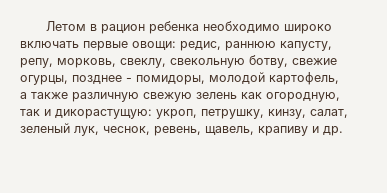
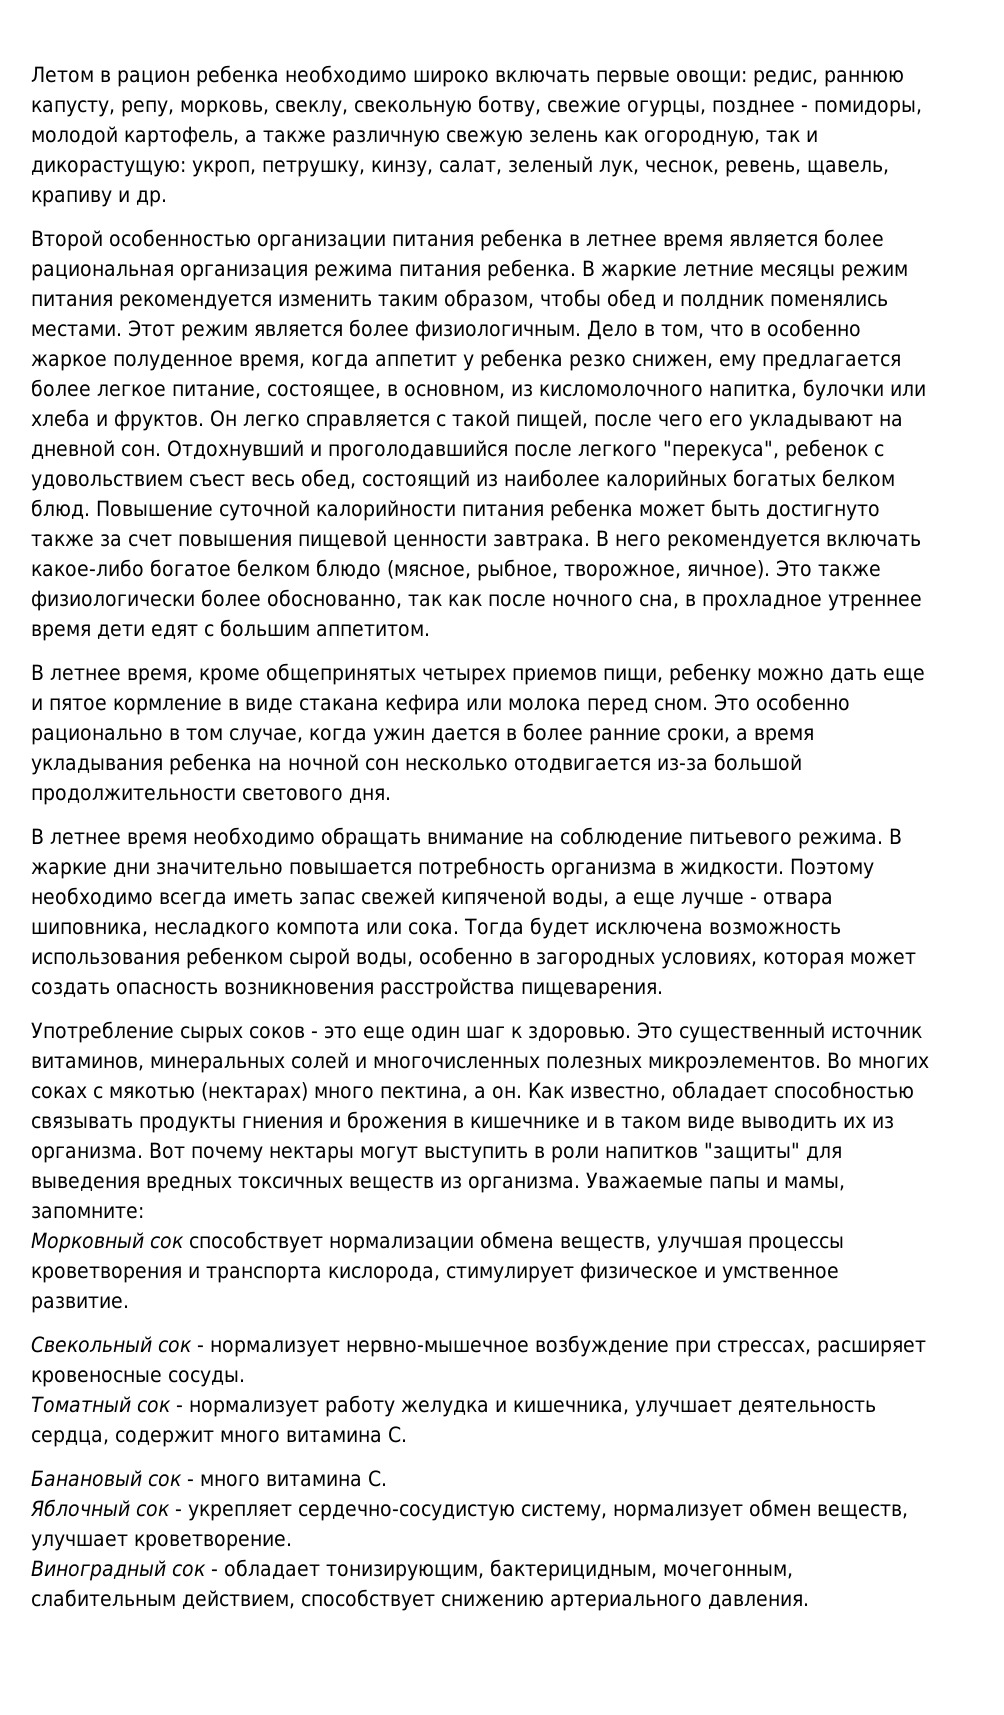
(343, 131) none -> [31,229,884,251] [31,259,908,281] [31,289,888,311] [31,319,861,341] [31,349,901,371] [31,379,926,401] [31,409,903,431] [31,439,884,461] [31,469,895,491] [31,499,880,521] [31,530,921,551] [31,559,881,581] [31,589,922,611] [31,619,430,641] [31,663,925,685] [31,693,850,715] [31,723,814,745] [31,753,802,775] [31,788,391,805] [31,827,902,849] [31,857,874,879] [31,887,833,909] [31,917,841,939] [31,947,916,969] [31,978,663,999] [31,1021,922,1043] [31,1052,929,1073] [31,1081,914,1103] [31,1111,894,1133] [31,1142,842,1163] [31,1172,845,1193] [31,1206,144,1219] [31,1231,844,1253] [31,1262,839,1283] [31,1296,129,1313] [31,1335,926,1357] [31,1370,245,1387] [31,1395,876,1417] [31,1426,407,1447] [31,1470,387,1487] [30,1499,908,1521] [31,1534,292,1551] [31,1559,793,1581] [31,1589,809,1611] // Второй особенностью организации питания ребенка в летнее время является более рациональная организация режима питания ребенка. В жаркие летние месяцы режим питания рекомендуется изменить таким образом, чтобы обед и полдник поменялись местами. Этот режим является более физиологичным. Дело в том, что в особенно жаркое полуденное время, когда аппетит у ребенка резко снижен, ему предлагается более легкое питание, состоящее, в основном, из кисломолочного напитка, булочки или хлеба и фруктов. Он легко справляется с такой пищей, после чего его укладывают на дневной сон. Отдохнувший и проголодавшийся после легкого "перекуса", ребенок с удовольствием съест весь обед, состоящий из наиболее калорийных богатых белком блюд. Повышение суточной калорийности питания ребенка может быть достигнуто также за счет повышения пищевой ценности завтрака. В него рекомендуется включать какое-либо богатое белком блюдо (мясное, рыбное, творожное, яичное). Это также физиологически более обоснованно, так как после ночного сна, в прохладное утреннее время дети едят с большим аппетитом. // В летнее время, кроме общепринятых четырех приемов пищи, ребенку можно дать еще и пятое кормление в виде стакана кефира или молока перед сном. Это особенно рационально в том случае, когда ужин дается в более ранние сроки, а время укладывания ребенка на ночной сон несколько отодвигается из-за большой продолжительности светового дня. // В летнее время необходимо обращать внимание на соблюдение питьевого режима. В жаркие дни значительно повышается потребность организма в жидкости. Поэтому необходимо всегда иметь запас свежей кипяченой воды, а еще лучше - отвара шиповника, несладкого компота или сока. Тогда будет исключена возможность использования ребенком сырой воды, особенно в загородных условиях, которая может создать опасность возникновения расстройства пищеварения. // Употребление сырых соков - это еще один шаг к здоровью. Это существенный источник витаминов, минеральных солей и многочисленных полезных микроэлементов. Во многих соках с мякотью (нектарах) много пектина, а он. Как известно, обладает способностью связывать продукты гниения и брожения в кишечнике и в таком виде выводить их из организма. Вот почему нектары могут выступить в роли напитков "защиты" для выведения вредных токсичных веществ из организма. Уважаемые папы и мамы, запомните: // Морковный сок способствует нормализации обмена веществ, улучшая процессы кроветворения и транспорта кислорода, стимулирует физическое и умственное развитие. // Свекольный сок - нормализует нервно-мышечное возбуждение при стрессах, расширяет кровеносные сосуды. // Томатный сок - нормализует работу желудка и кишечника, улучшает деятельность сердца, содержит много витамина С. // Банановый сок - много витамина С. // Яблочный сок - укрепляет сердечно-сосудистую систему, нормализует обмен веществ, улучшает кроветворение. // Виноградный сок - обладает тонизирующим, бактерицидным, мочегонным, слабительным действием, способствует снижению артериального давления.

